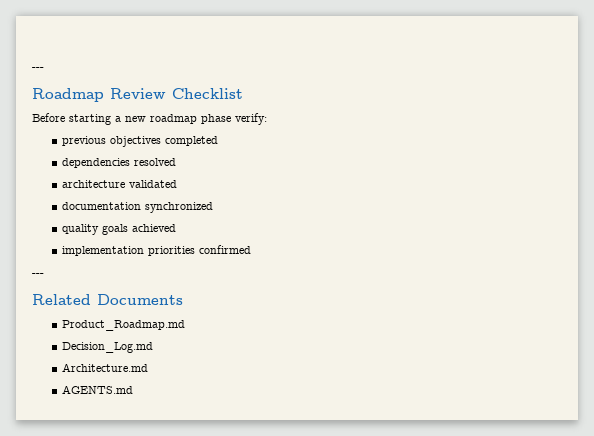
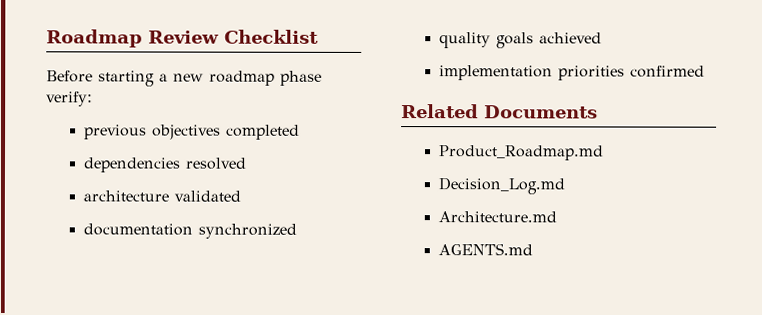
[32,67,44,70] --- // -> (46, 38) none
[32,273,44,276] // --- -> (706, 71) none

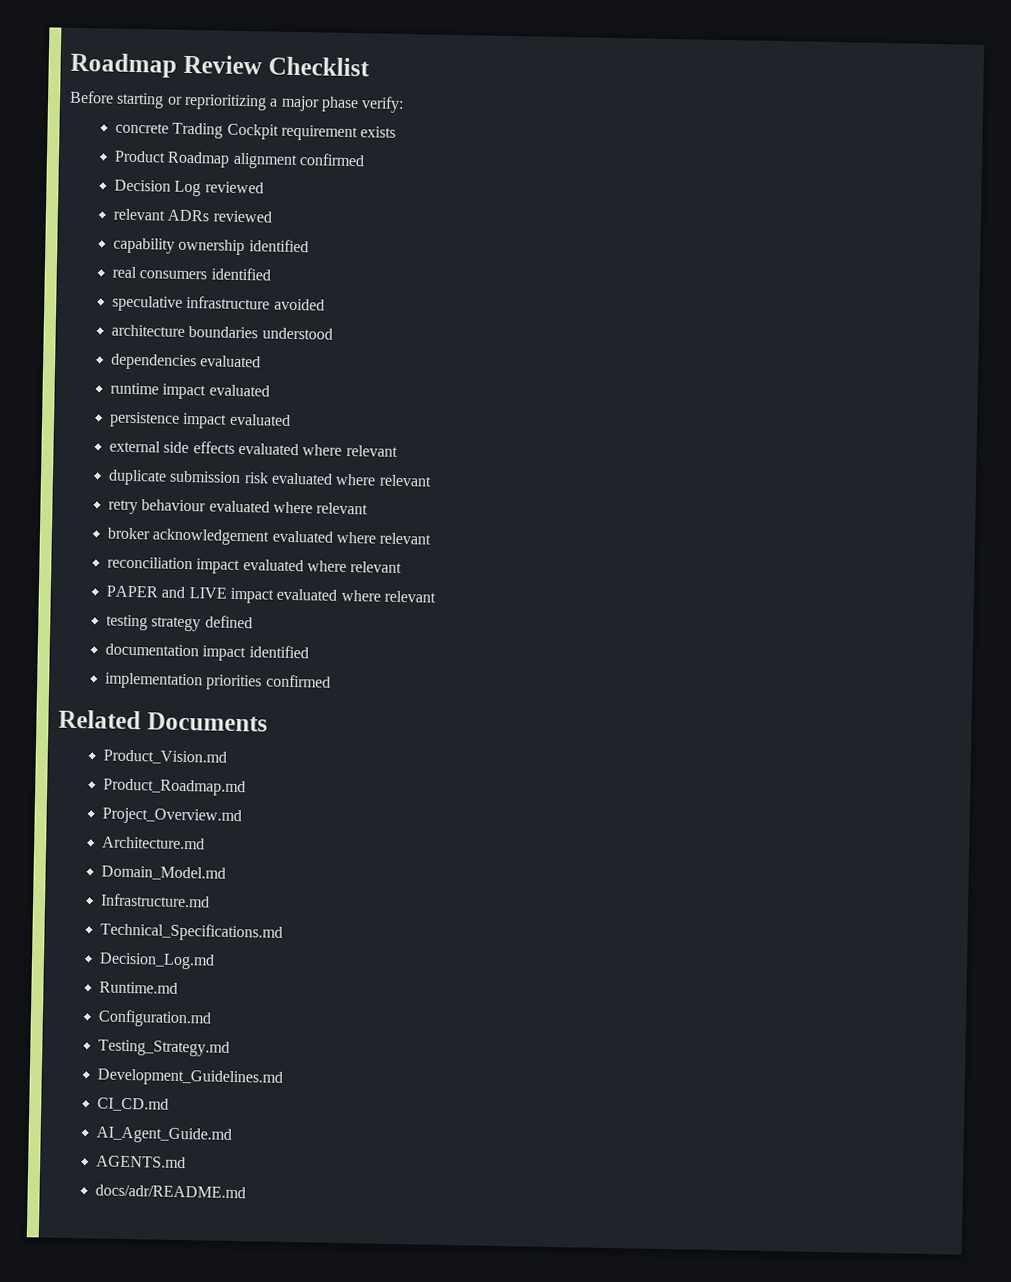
[159,70,322,86] [46,91,93,107] [84,124,301,140] [83,157,247,173] [83,190,242,202] [83,223,298,239] [439,32,603,49] a new roadmap phase verify: // previous objectives completed // dependencies resolved // architecture validated // documentation synchronized // quality goals achieved -> [166,93,405,114] [115,122,397,142] [114,150,366,170] [114,179,264,197] [113,208,272,223] [113,237,309,256] [112,266,271,281] [112,295,325,312] [111,324,333,340] [111,353,262,371] [110,382,270,400] [109,411,291,429] [109,440,398,457] [108,469,432,487] [108,499,369,515] [107,527,432,546] [107,556,403,575] [106,585,436,604] [106,614,253,632] [105,643,309,662] or reprioritizing a major phase verify: // concrete Trading Cockpit requirement exists // Product Roadmap alignment confirmed // Decision Log reviewed // relevant ADRs reviewed // capability ownership identified // real consumers identified // speculative infrastructure avoided // architecture boundaries understood // dependencies evaluated // runtime impact evaluated // persistence impact evaluated // external side effects evaluated where relevant // duplicate submission risk evaluated where relevant // retry behaviour evaluated where relevant // broker acknowledgement evaluated where relevant // reconciliation impact evaluated where relevant // PAPER and LIVE impact evaluated where relevant // testing strategy defined // documentation impact identified
(598, 112) none -> [103,749,228,765] // Product_Vision.md
[438,177,566,195] [438,211,558,223] Decision_Log.md // Architecture.md -> [102,807,243,826] [102,836,206,850] [101,865,227,881] [100,893,211,908] [100,922,284,942] [99,952,216,970] [99,981,179,994] [98,1009,213,1028] [98,1039,231,1057] [97,1068,284,1087] [97,1097,170,1112] [96,1126,233,1144] Project_Overview.md // Architecture.md // Domain_Model.md // Infrastructure.md // Technical_Specifications.md // Decision_Log.md // Runtime.md // Configuration.md // Testing_Strategy.md // Development_Guidelines.md // CI_CD.md // AI_Agent_Guide.md
(534, 249) none -> [95,1184,247,1199] // docs/adr/README.md

